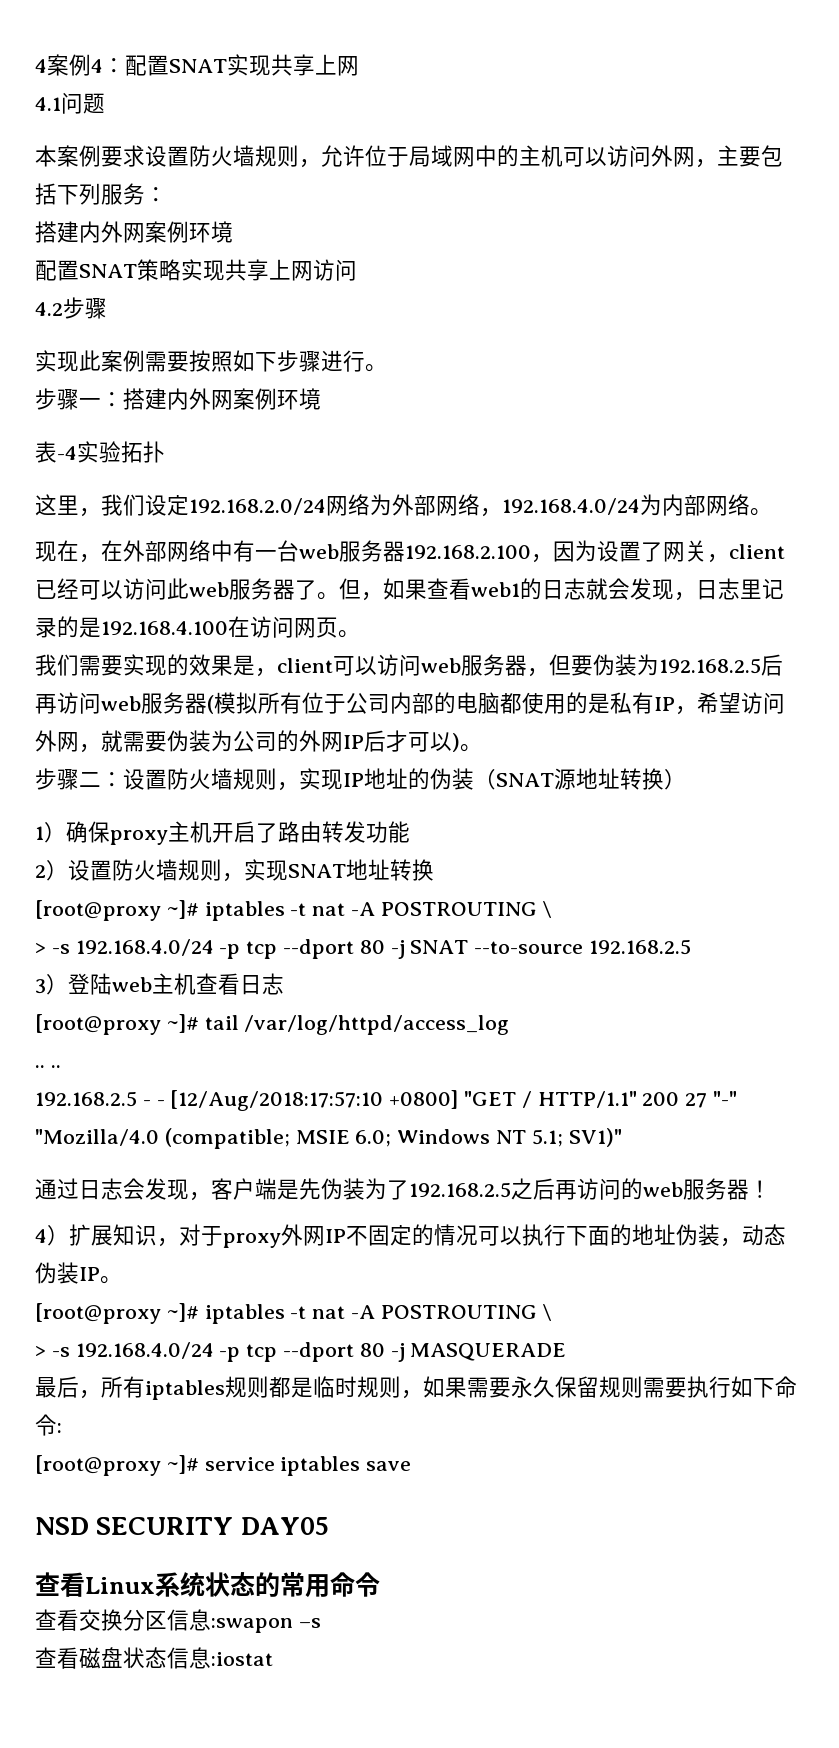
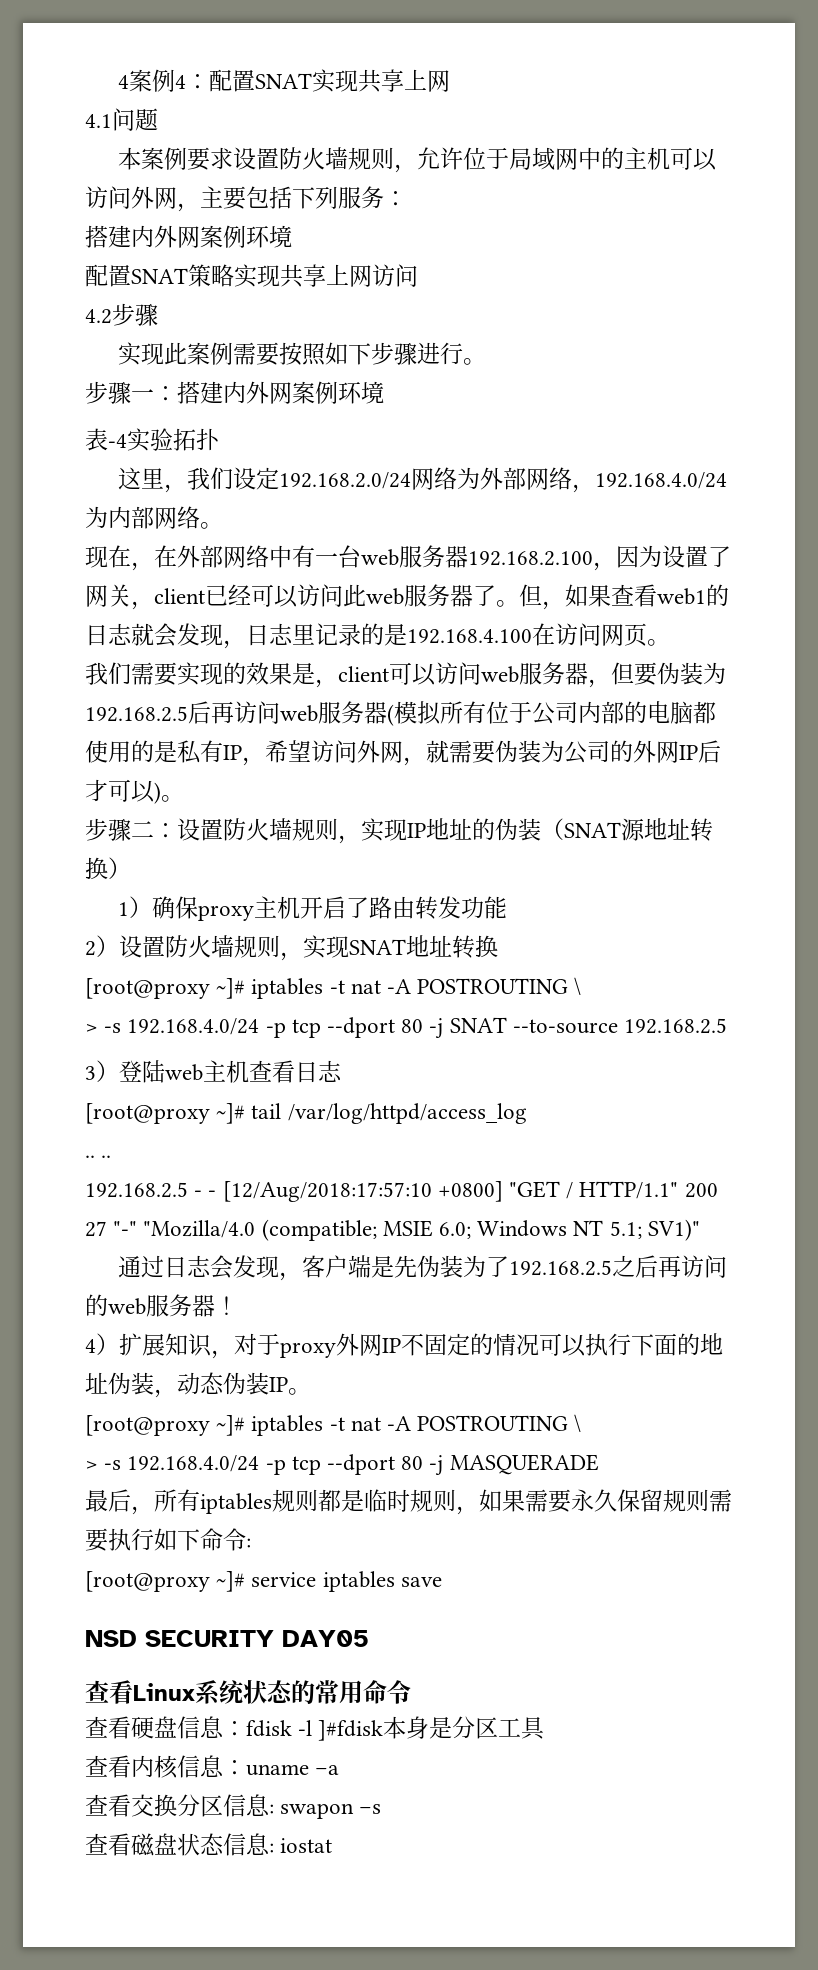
(380, 1584) none -> [85,1716,546,1741] [85,1755,340,1779] // 查看硬盘信息：fdisk -l ]#fdisk本身是分区工具 // 查看内核信息：uname –a
[211,1618,293,1633] :swapon -> [269,1803,355,1819] : swapon
[211,1652,273,1666] :iostat -> [269,1838,333,1853] : iostat

